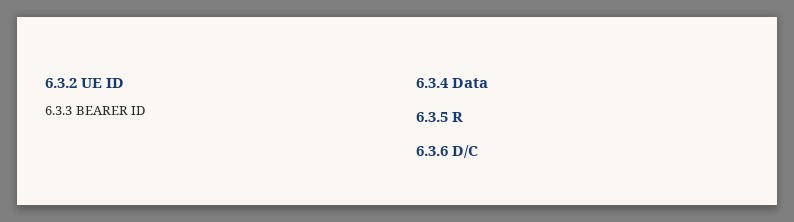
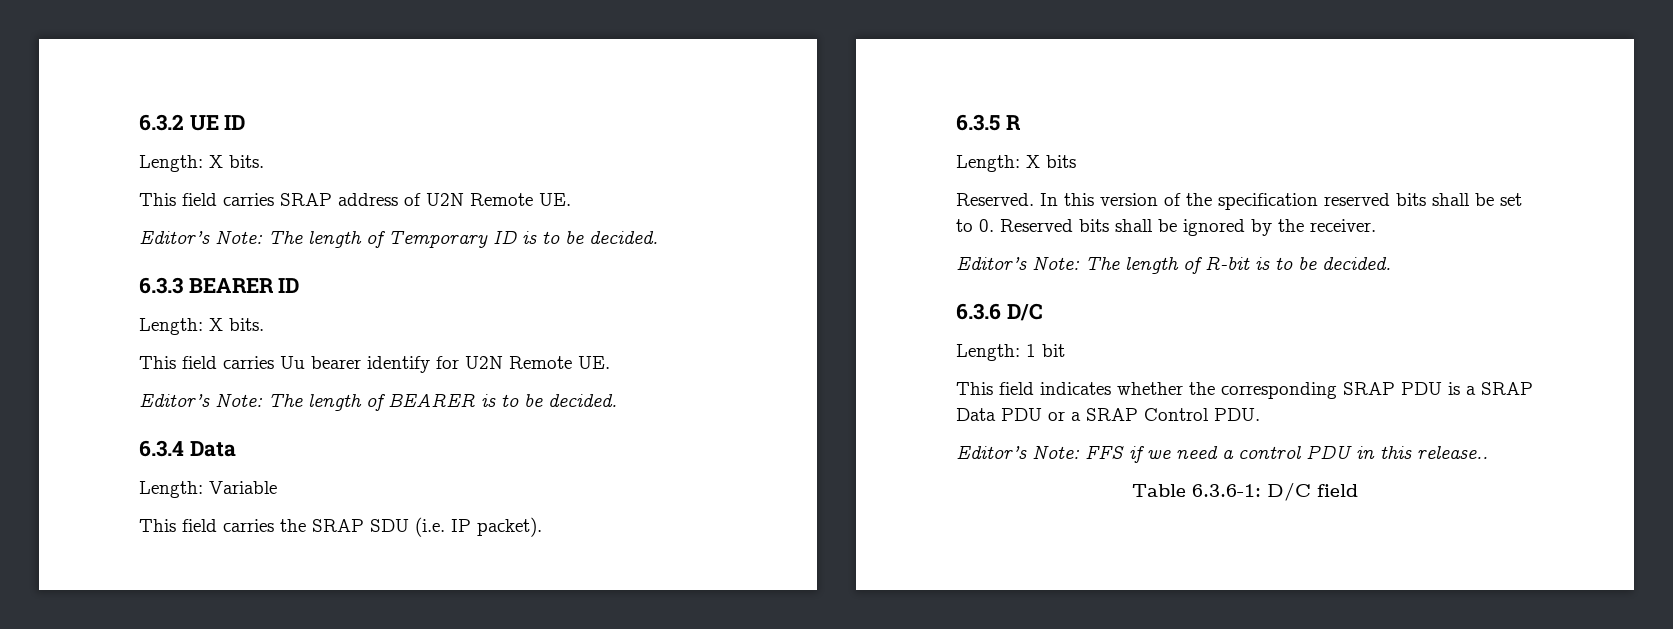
[45,106,146,115] [416,78,489,88] [416,112,464,122] [416,145,479,158] 6.3.3 BEARER ID // 6.3.4 Data // 6.3.5 R // 6.3.6 D/C -> [139,155,264,172] [139,193,571,206] [139,230,658,248] [139,277,300,294] [139,318,264,335] [139,356,610,373] [139,393,617,411] [139,440,236,457] [139,481,277,498] [139,517,542,537] [956,114,1021,131] [956,155,1076,172] [956,193,1522,210] [956,219,1376,236] [956,256,1391,274] [956,303,1043,321] [956,344,1065,361] [956,382,1533,399] [956,408,1260,421] [956,445,1488,463] [1132,482,1358,501] Length: X bits. // This field carries SRAP address of U2N Remote UE. // Editor’s Note: The length of Temporary ID is to be decided. // 6.3.3 BEARER ID // Length: X bits. // This field carries Uu bearer identify for U2N Remote UE. // Editor’s Note: The length of BEARER is to be decided. // 6.3.4 Data // Length: Variable // This field carries the SRAP SDU (i.e. IP packet). // 6.3.5 R // Length: X bits // Reserved. In this version of the specification reserved bits shall be set to 0. Reserved bits shall be ignored by the receiver. // Editor’s Note: The length of R-bit is to be decided. // 6.3.6 D/C // Length: 1 bit // This field indicates whether the corresponding SRAP PDU is a SRAP Data PDU or a SRAP Control PDU. // Editor’s Note: FFS if we need a control PDU in this release.. // Table 6.3.6-1: D/C field

